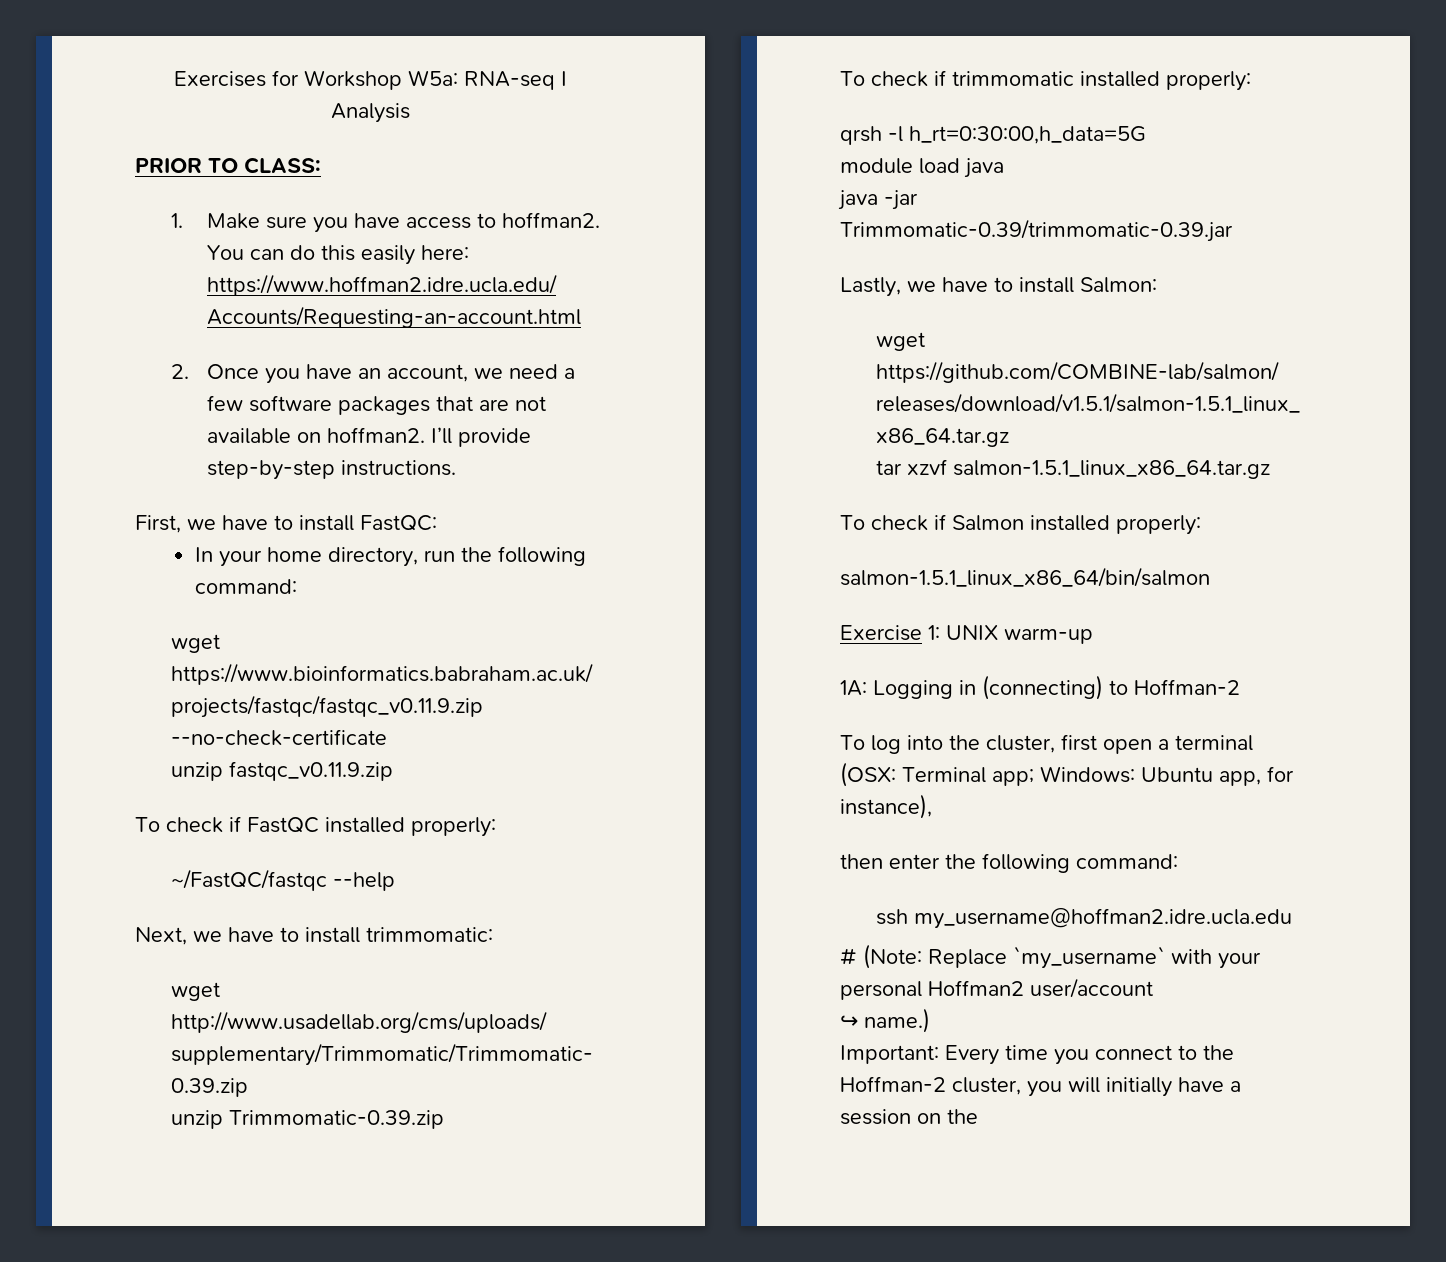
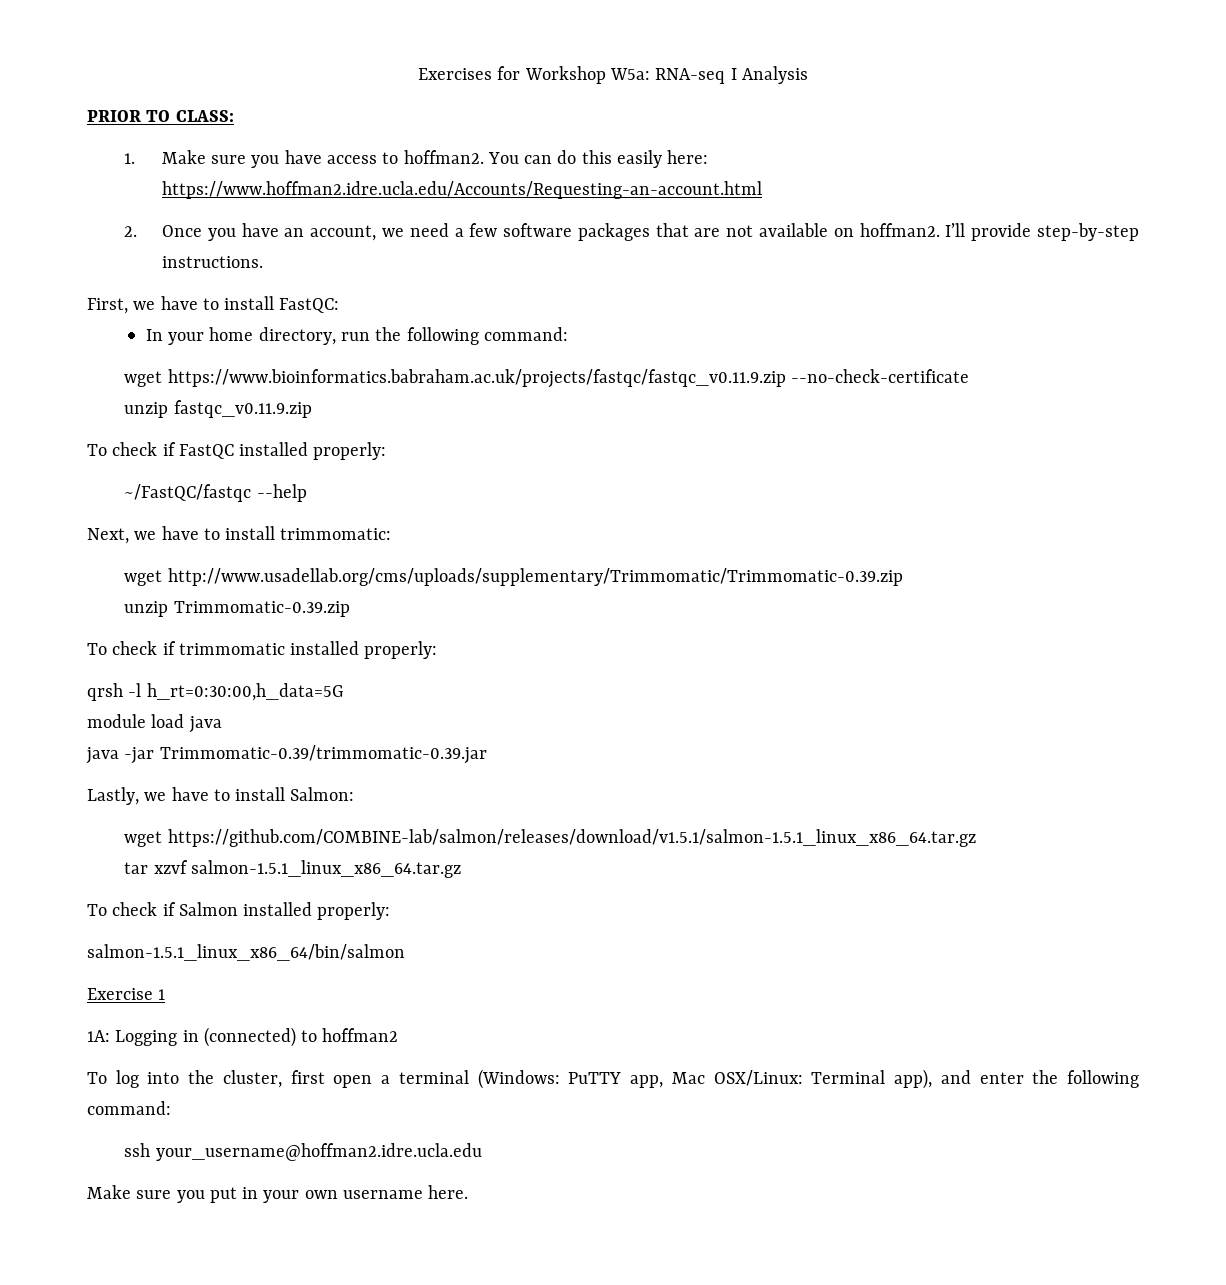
[928,625,1093,644] 1: UNIX warm-up -> [158,989,166,1000] 1
[982,675,1240,700] (connecting) to Hoffman-2 -> [203,1027,399,1047] (connected) to hoffman2
[840,762,1294,787] [840,794,932,819] [840,854,883,869] (OSX: Terminal app; Windows: Ubuntu app, for instance), // then -> [477,1069,971,1089] (Windows: PuTTY app, Mac OSX/Linux: Terminal app), and
[913,908,1292,929] [840,944,1261,969] [840,978,1153,1000] [840,1008,930,1033] [840,1045,1234,1065] [840,1076,1241,1097] [840,1109,978,1125] my_username@hoffman2.idre.ucla.edu // # (Note: Replace `my_username` with your personal Hoffman2 user/account // ↪ name.) // Important: Every time you connect to the Hoffman-2 cluster, you will initially have a session on the -> [155,1143,482,1161] [87,1185,469,1203] your_username@hoffman2.idre.ucla.edu // Make sure you put in your own username here.

